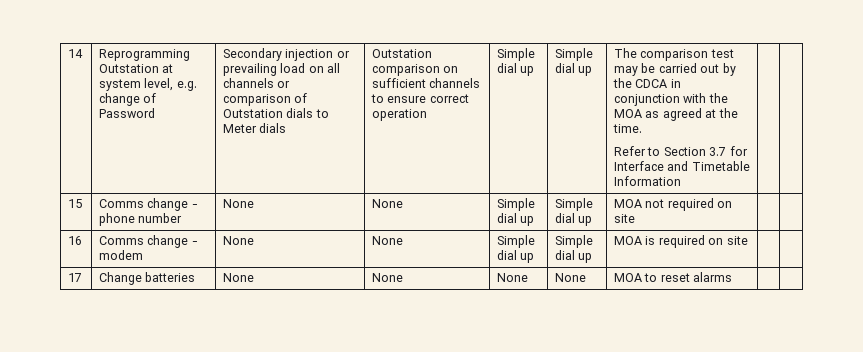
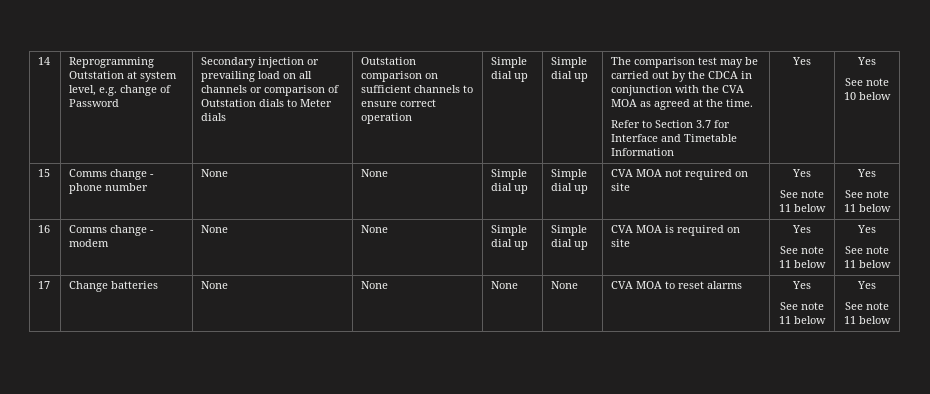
(728, 98) none -> [722,85,745,93] CVA
(682, 181) | -> [792,57,811,65] [857,57,876,65] [845,78,889,86] [844,92,891,100] Yes | Yes // See note 10 below
(593, 221) none -> [611,169,634,177] CVA
(636, 218) | -> [792,169,811,177] [780,190,824,198] [779,204,826,212] [857,169,876,177] [845,190,889,198] [844,204,891,212] Yes // See note 11 below | Yes // See note 11 below
(593, 258) none -> [611,225,634,233] CVA
(748, 240) | -> [792,225,811,233] [780,246,824,254] [779,260,826,268] [857,225,876,233] [845,246,889,254] [844,260,891,268] Yes // See note 11 below | Yes // See note 11 below
(587, 277) none -> [611,281,634,289] CVA
(733, 277) | -> [792,281,811,289] [780,302,824,310] [779,316,826,324] [857,281,876,289] [845,302,889,310] [844,316,891,324] Yes // See note 11 below | Yes // See note 11 below

